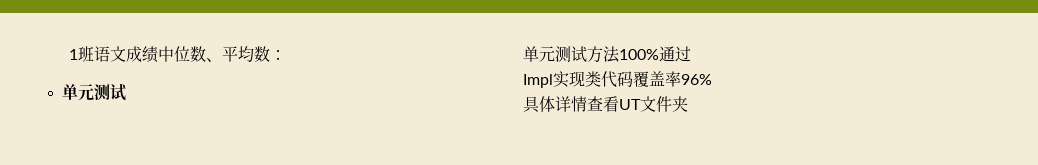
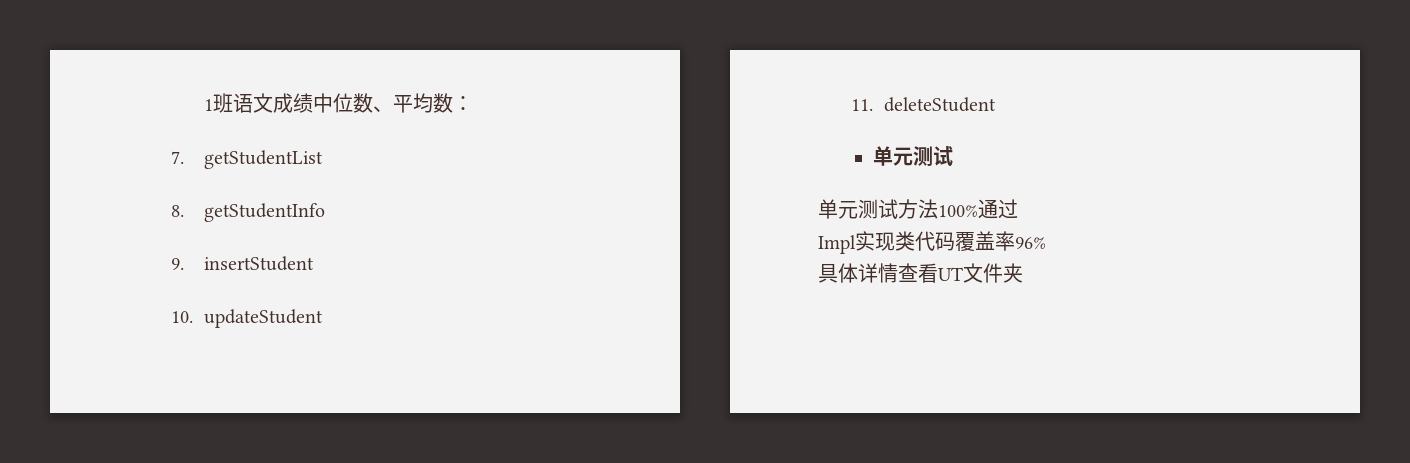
(286, 55) none -> [170,150,323,169] [170,203,325,222] [170,256,314,271] [170,309,323,328] [850,97,996,112] // 7. getStudentList // 8. getStudentInfo // 9. insertStudent // 10. updateStudent // 11. deleteStudent

